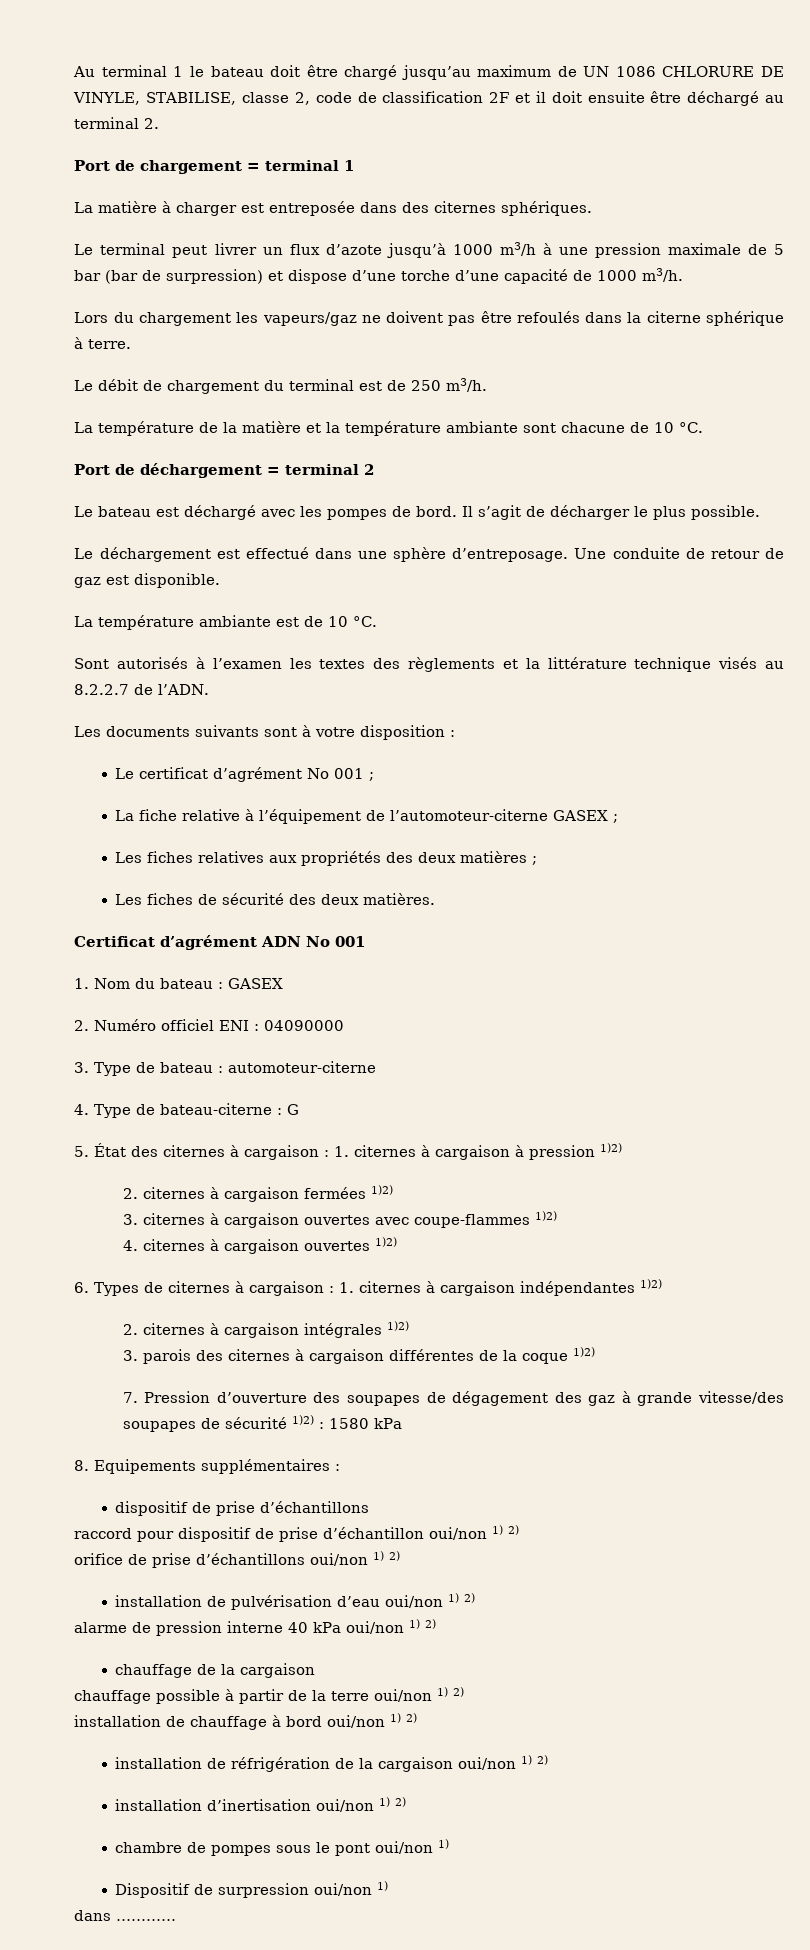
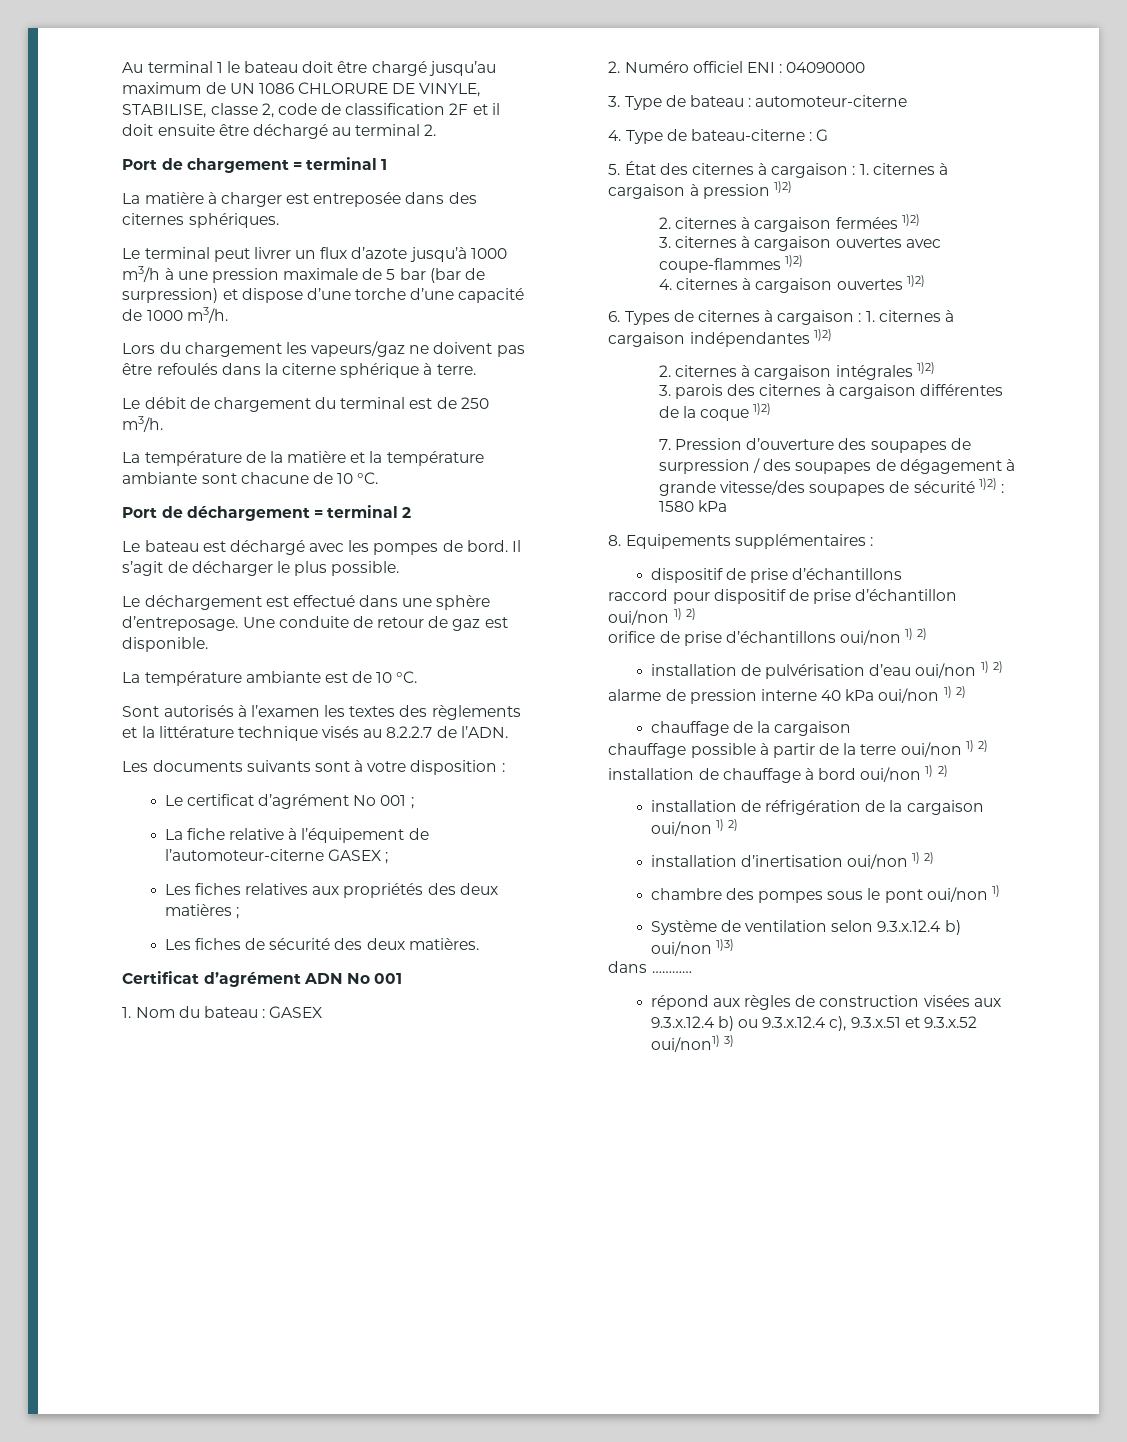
[452,1391,616,1406] dégagement des gaz -> [658,458,1002,474] surpression / des soupapes de dégagement
[187,1842,207,1853] de -> [725,888,754,900] des
[115,1881,389,1898] [74,1910,177,1921] Dispositif de surpression oui/non 1) // dans ………… -> [650,920,961,935] [650,939,734,956] [608,961,692,973] [650,995,1001,1010] [650,1016,977,1031] [650,1035,734,1052] Système de ventilation selon 9.3.x.12.4 b) oui/non 1)3) // dans ………… // répond aux règles de construction visées aux 9.3.x.12.4 b) ou 9.3.x.12.4 c), 9.3.x.51 et 9.3.x.52 oui/non1) 3)

